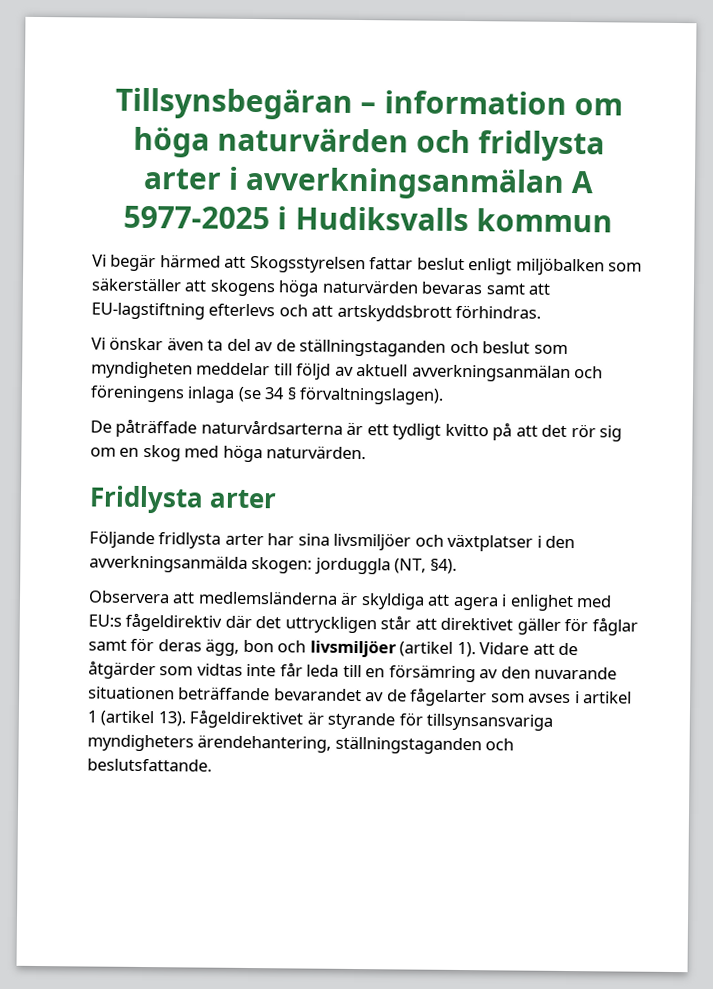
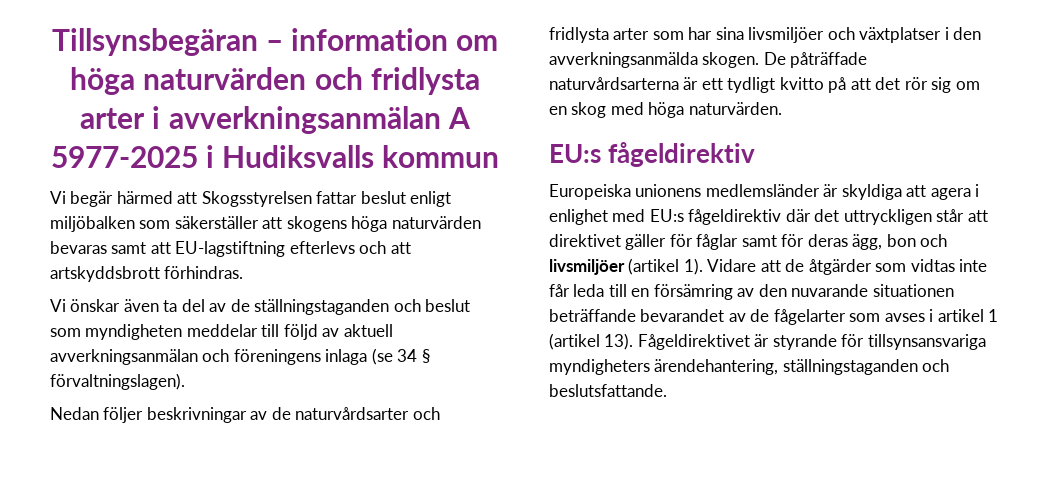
(445, 395) none -> [50,407,440,423] [549,27,982,43] [549,52,760,68] Nedan följer beskrivningar av de naturvårdsarter och fridlysta arter som har sina livsmiljöer och växtplatser i den avverkningsanmälda skogen.
[89,485,278,514] [89,530,576,552] [89,554,457,575] [88,590,338,605] Fridlysta arter // Följande fridlysta arter har sina livsmiljöer och växtplatser i den avverkningsanmälda skogen: jorduggla (NT, §4). // Observera att medlemsländerna -> [549,142,756,167] [549,184,820,200] EU:s fågeldirektiv // Europeiska unionens medlemsländer

